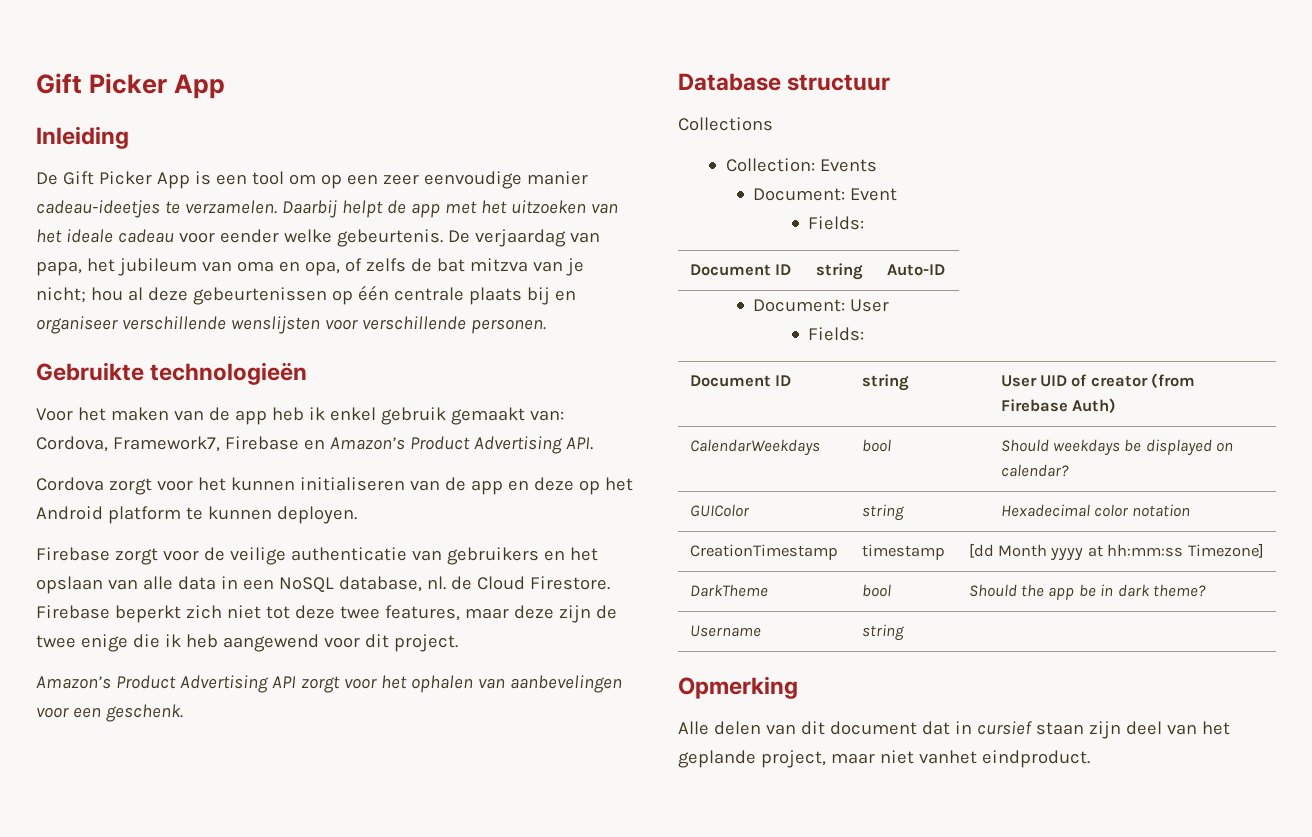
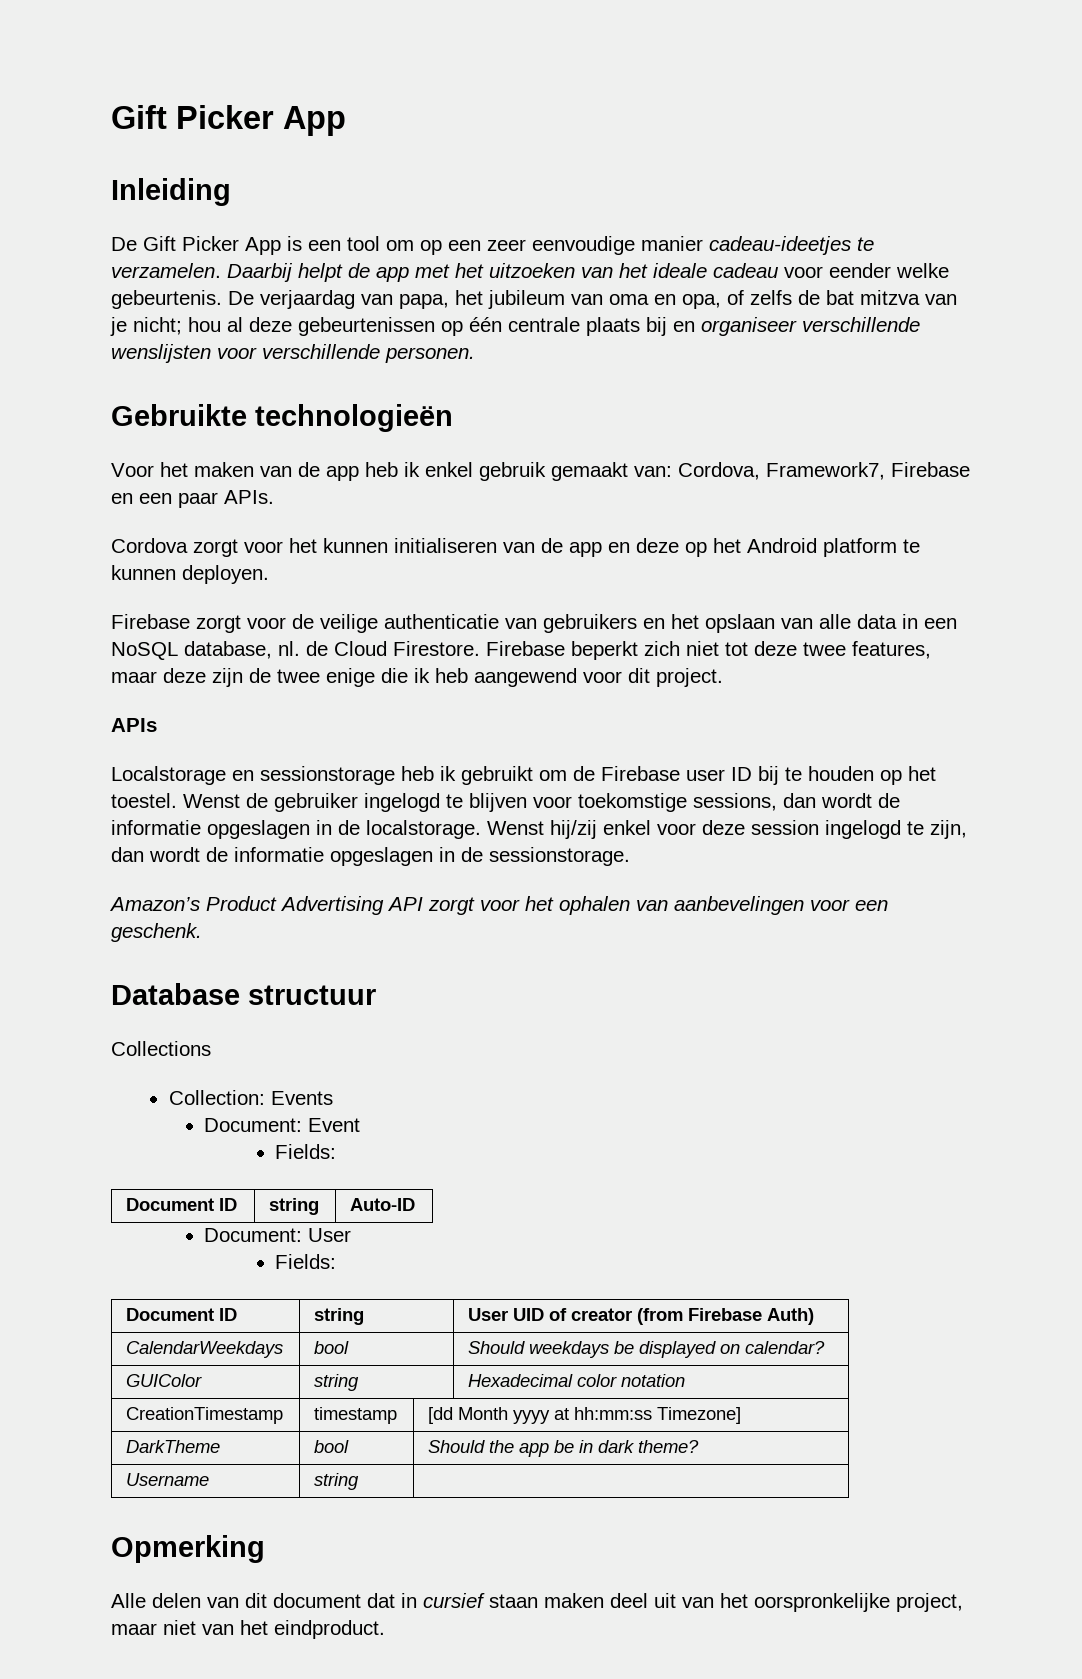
[329,436,593,454] Amazon’s Product Advertising API. -> [139,490,274,508] een paar APIs.
(458, 643) none -> [111,718,157,732] [111,766,936,785] [111,793,900,812] [111,820,967,839] [111,847,630,866] // APIs // Localstorage en sessionstorage heb ik gebruikt om de Firebase user ID bij te houden op het toestel. Wenst de gebruiker ingelogd te blijven voor toekomstige sessions, dan wordt de informatie opgeslagen in de localstorage. Wenst hij/zij enkel voor deze session ingelogd te zijn, dan wordt de informatie opgeslagen in de sessionstorage.
[1088,721,1230,739] [678,750,756,768] zijn deel van het geplande -> [544,1593,890,1612] maken deel uit van het oorspronkelijke
[918,750,977,764] vanhet -> [202,1620,268,1635] van het

